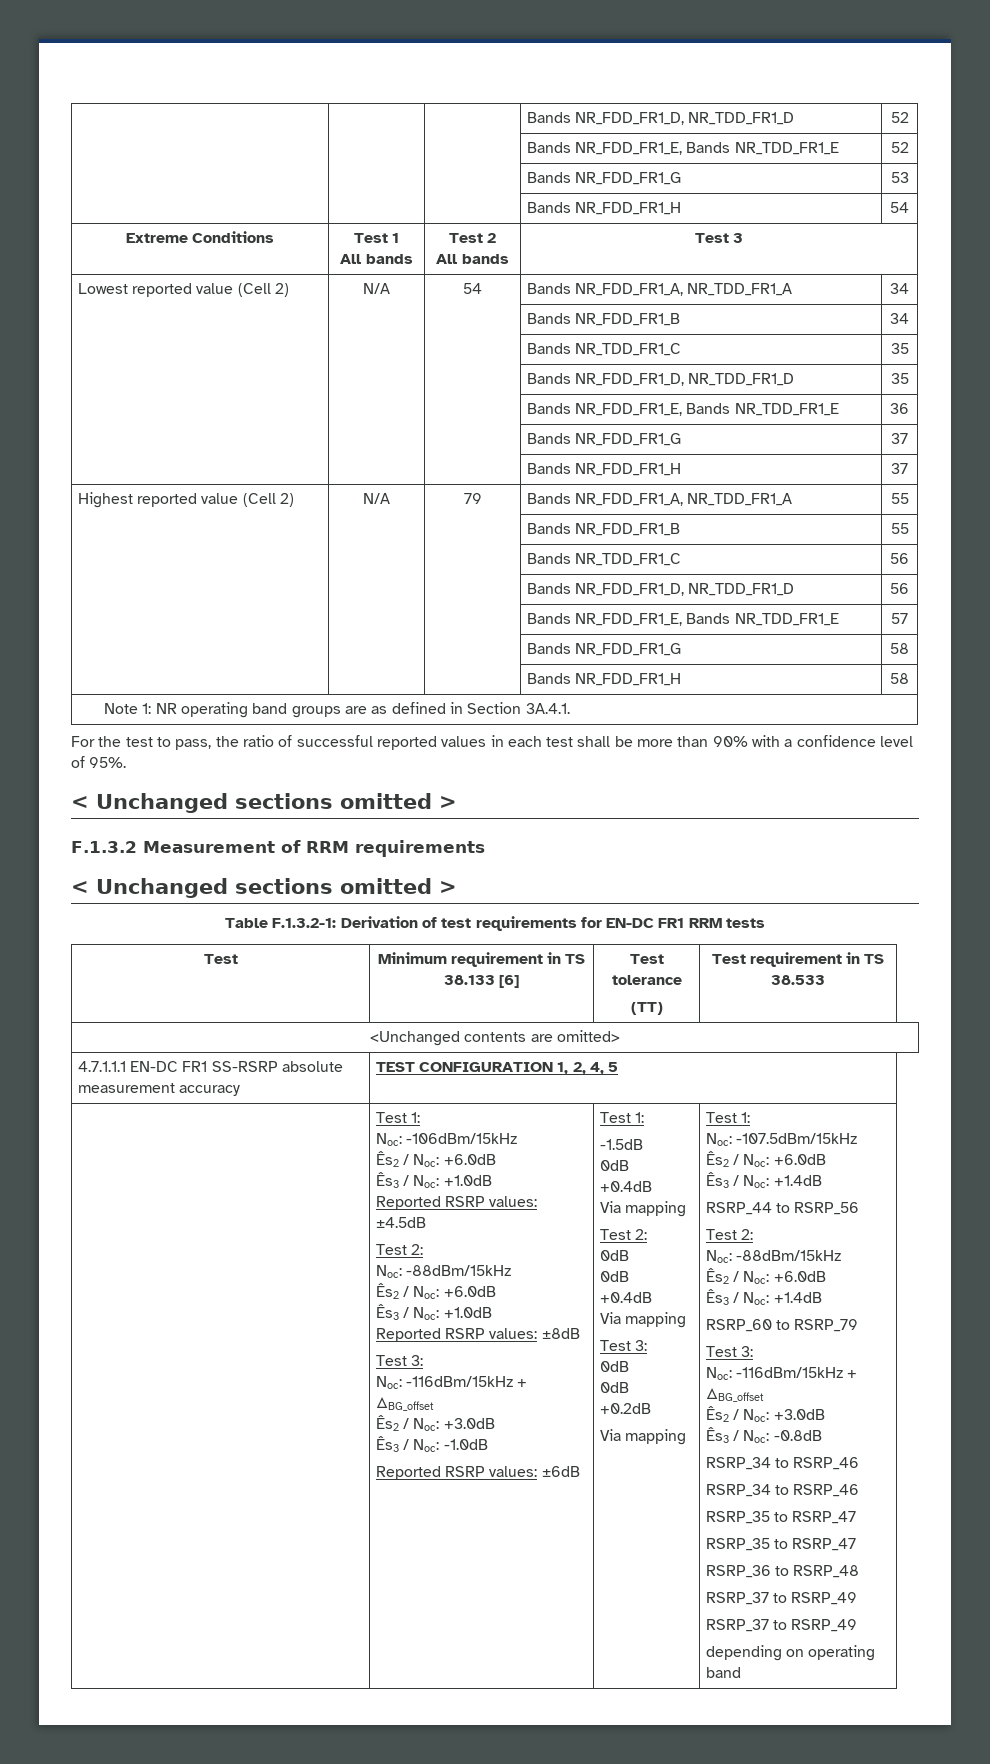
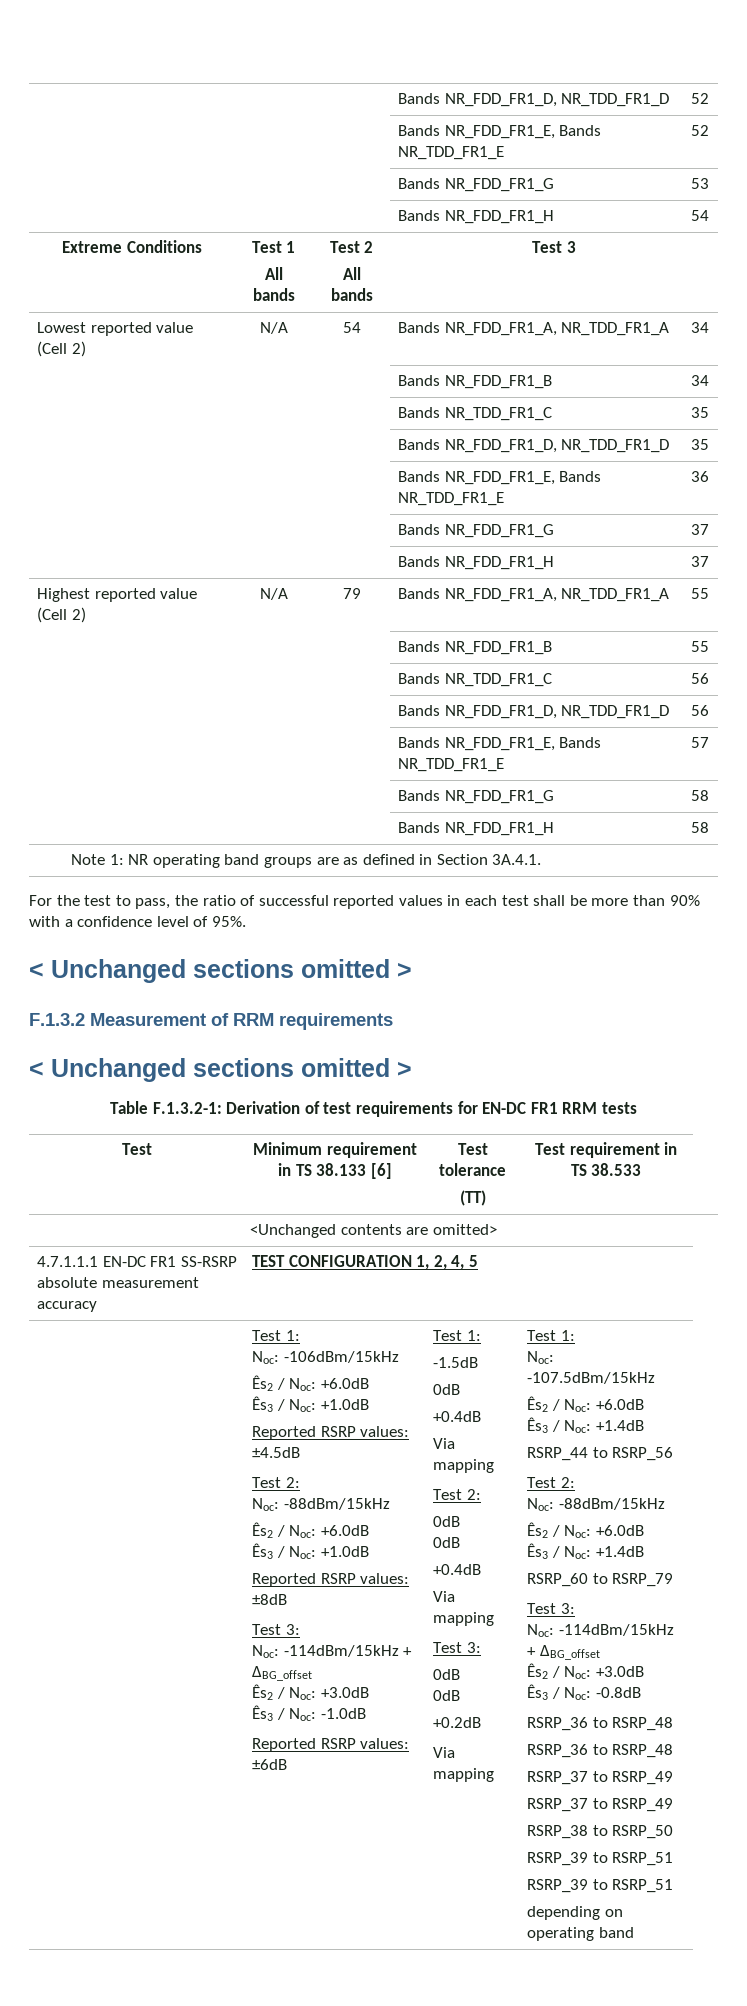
[405,1376,513,1387] -116dBm/15kHz -> [283,1645,399,1657] -114dBm/15kHz
[735,1367,843,1378] -116dBm/15kHz -> [558,1624,674,1636] -114dBm/15kHz
[705,1457,860,1470] [705,1484,860,1497] [705,1511,857,1524] [705,1538,857,1551] RSRP_34 to RSRP_46 // RSRP_34 to RSRP_46 // RSRP_35 to RSRP_47 // RSRP_35 to RSRP_47 -> [527,1717,674,1731] RSRP_36 to RSRP_48
(858, 1625) none -> [527,1825,674,1839] [527,1852,674,1866] [527,1879,674,1893] // RSRP_38 to RSRP_50 // RSRP_39 to RSRP_51 // RSRP_39 to RSRP_51

